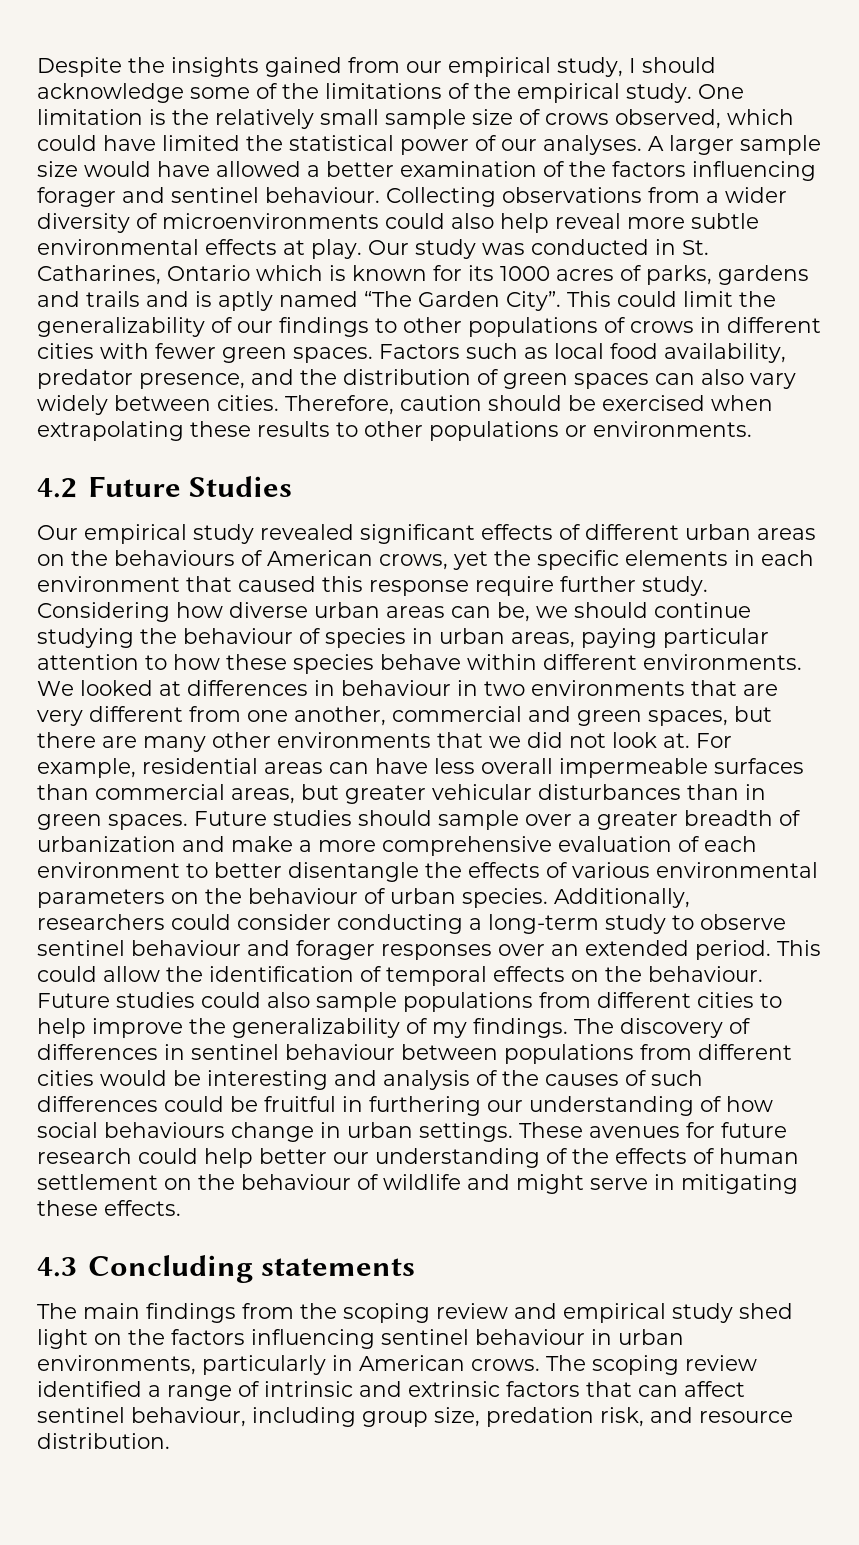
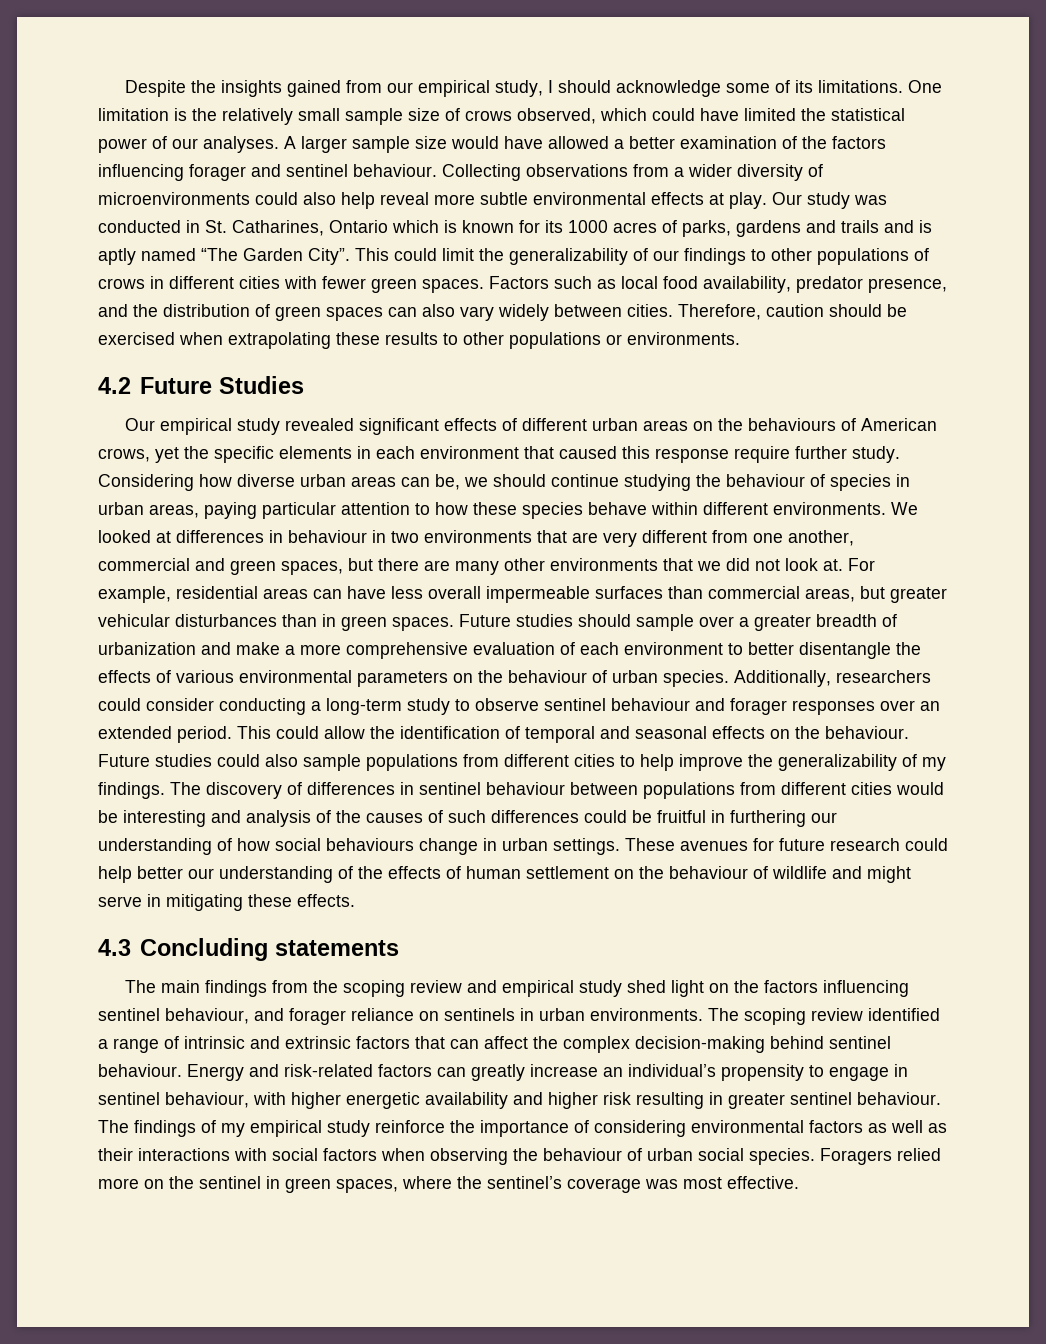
[282,83,692,103] the limitations of the empirical study. -> [795,80,904,93] its limitations.
(487, 976) none -> [600,726,707,739] and seasonal
[475,1329,684,1345] [37,1355,540,1375] behaviour in urban environments, particularly in American crows. -> [165,1008,703,1025] behaviour, and forager reliance on sentinels in urban environments.
[37,1407,793,1427] [37,1433,170,1449] sentinel behaviour, including group size, predation risk, and resource distribution. -> [533,1036,891,1053] [98,1064,908,1081] [98,1092,941,1109] [98,1120,947,1137] [98,1148,941,1165] [98,1176,799,1193] the complex decision-making behind sentinel behaviour. Energy and risk-related factors can greatly increase an individual’s propensity to engage in sentinel behaviour, with higher energetic availability and higher risk resulting in greater sentinel behaviour. The findings of my empirical study reinforce the importance of considering environmental factors as well as their interactions with social factors when observing the behaviour of urban social species. Foragers relied more on the sentinel in green spaces, where the sentinel’s coverage was most effective.

